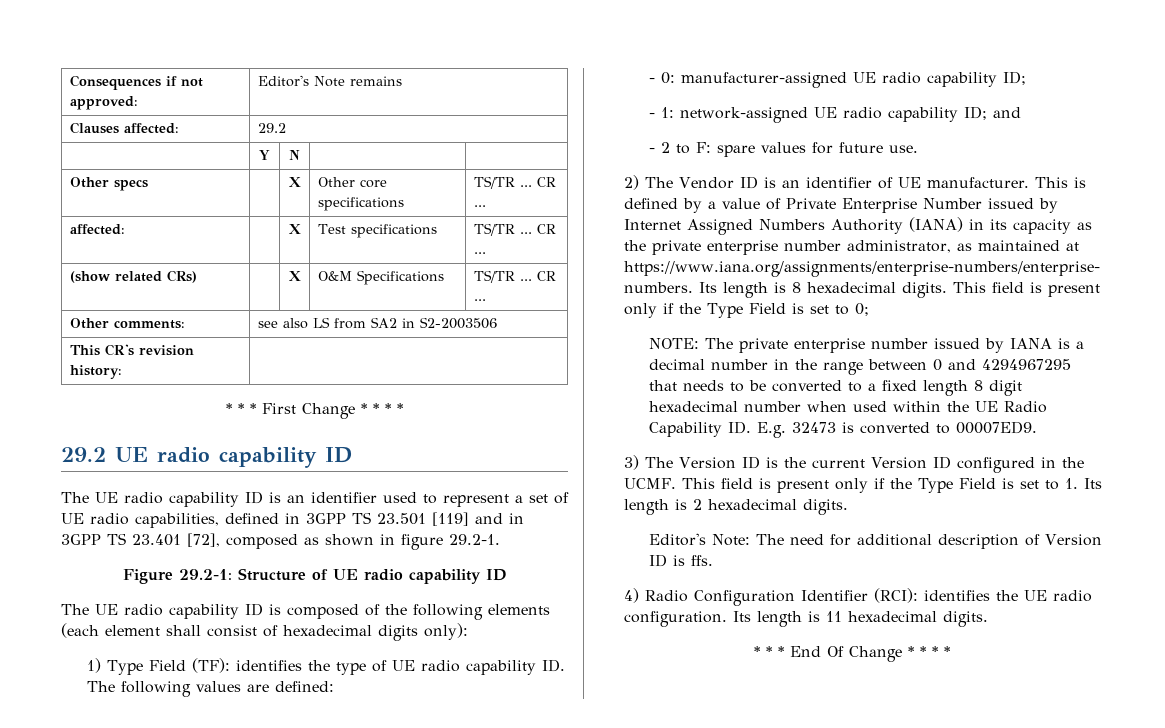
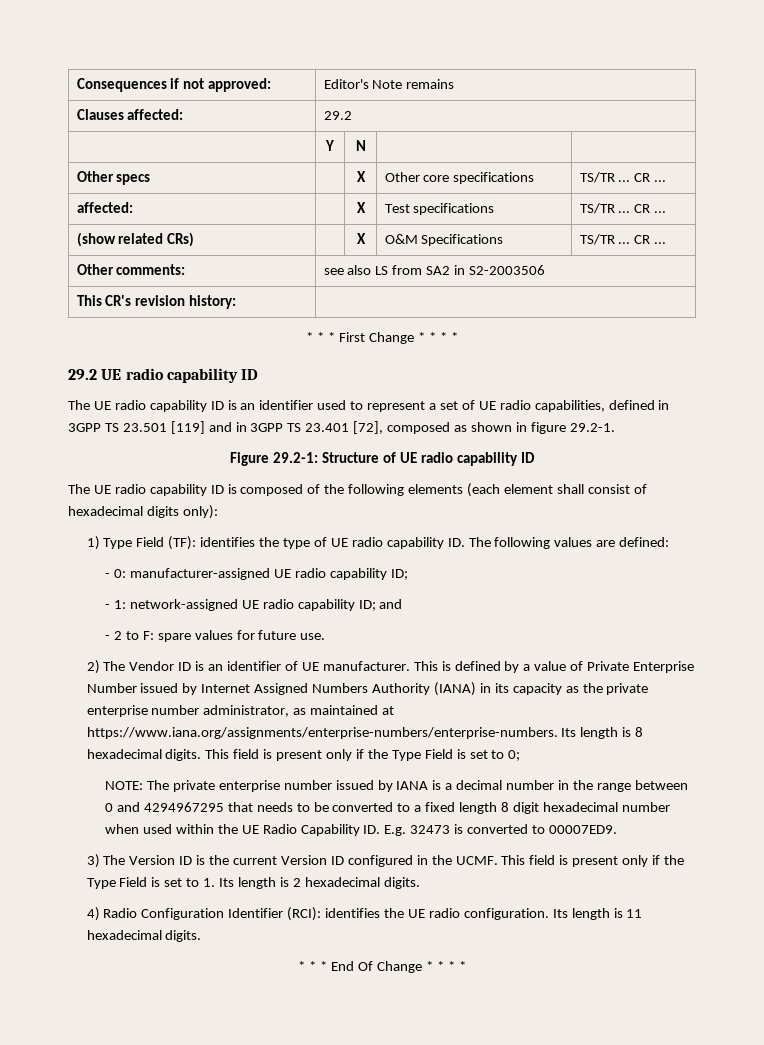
[649,533,1103,549] [649,554,714,567] // Editor's Note: The need for additional description of Version ID is ffs. -> (420, 883) none

